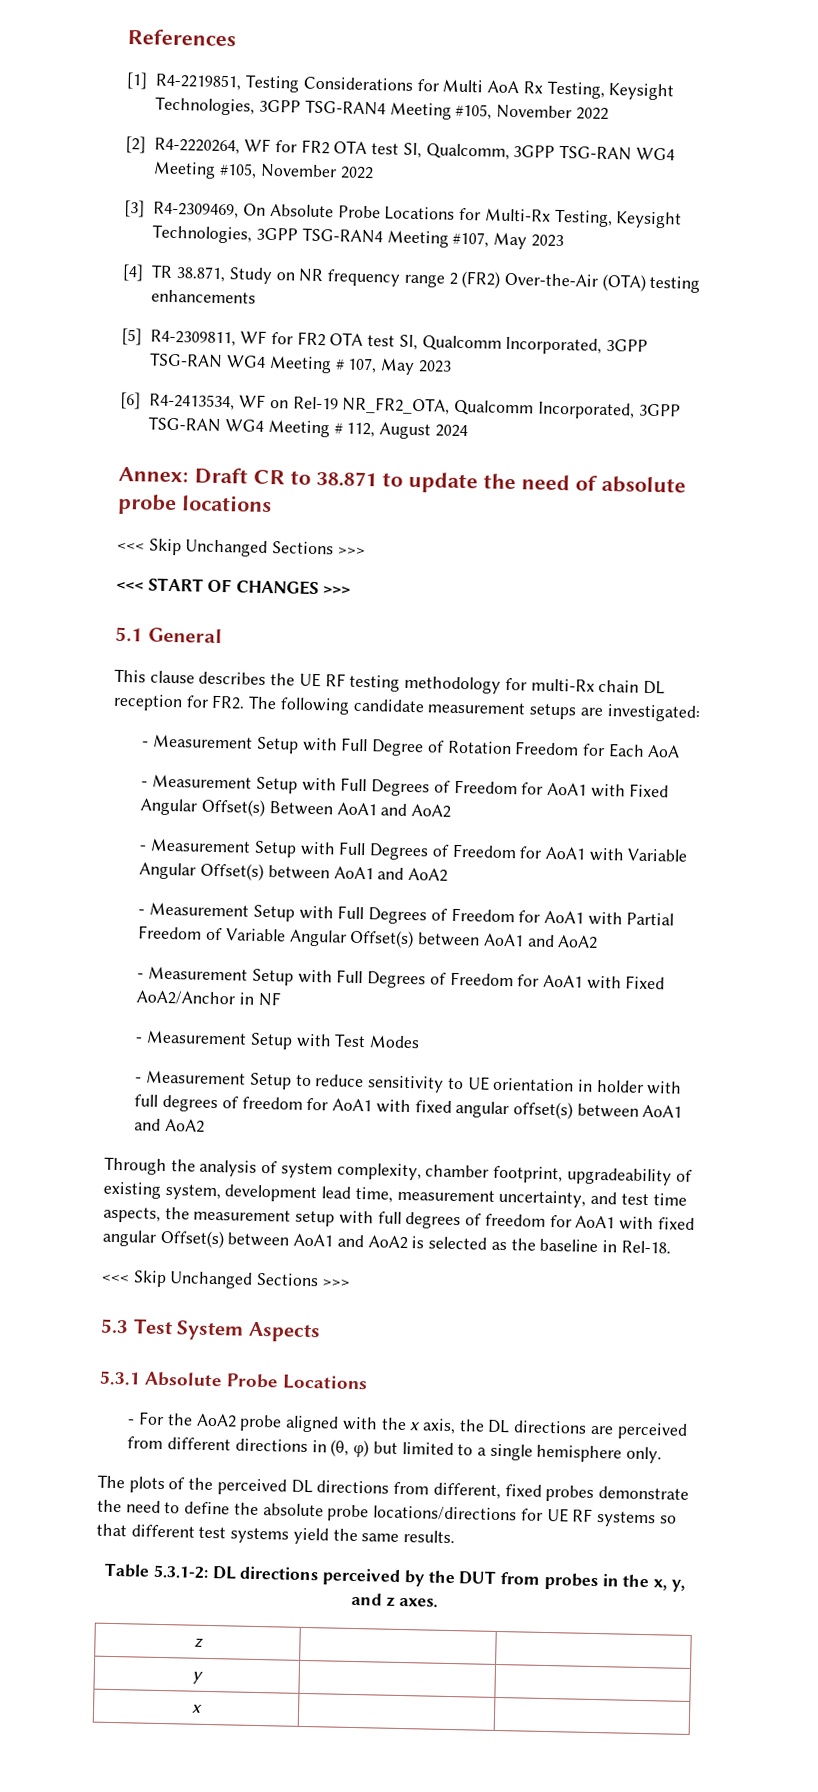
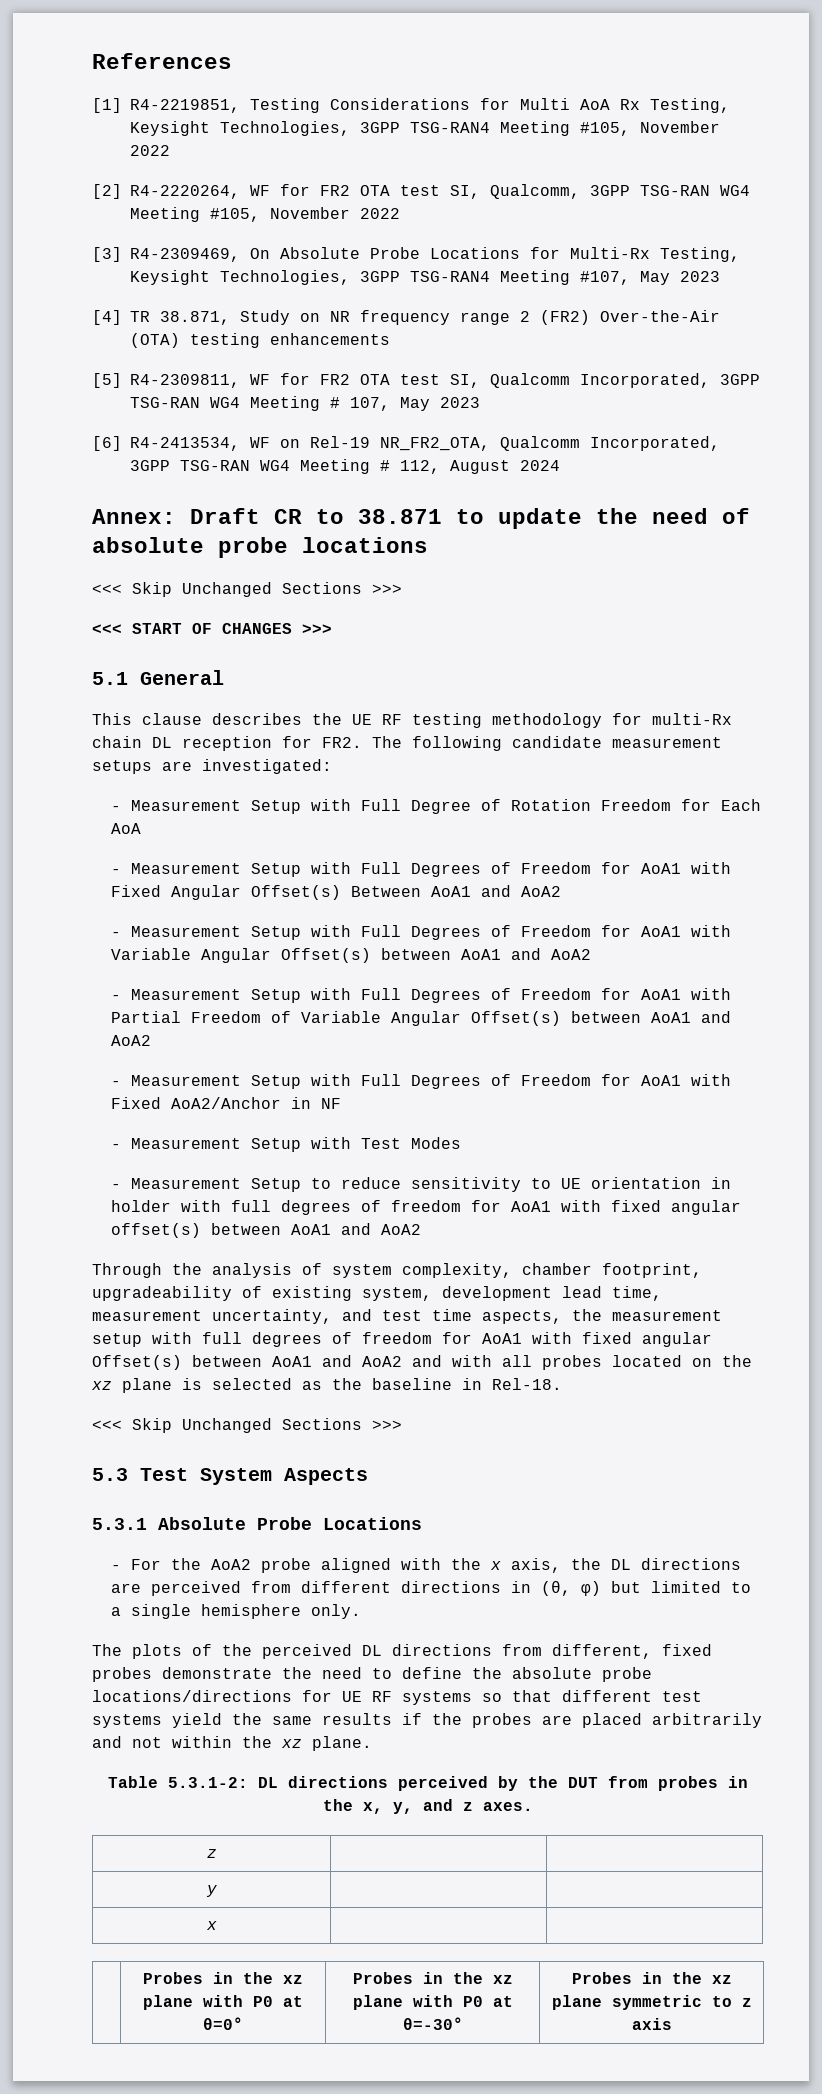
(408, 1242) none -> [412,1355,752,1370] [91,1378,172,1393] and with all probes located on the xz plane
[403,1530,456,1544] results. -> [322,1713,762,1728] [92,1736,372,1751] results if the probes are placed arbitrarily and not within the xz plane.
(203, 1708) none -> [143,1972,303,1984] [143,1995,303,2010] [203,2017,243,2030] [352,1972,513,1984] [352,1995,513,2010] [402,2017,463,2030] [571,1972,732,1984] [551,1995,752,2010] [631,2018,672,2030] // | Probes in the xz plane with P0 at θ=0° | Probes in the xz plane with P0 at θ=-30° | Probes in the xz plane symmetric to z axis

